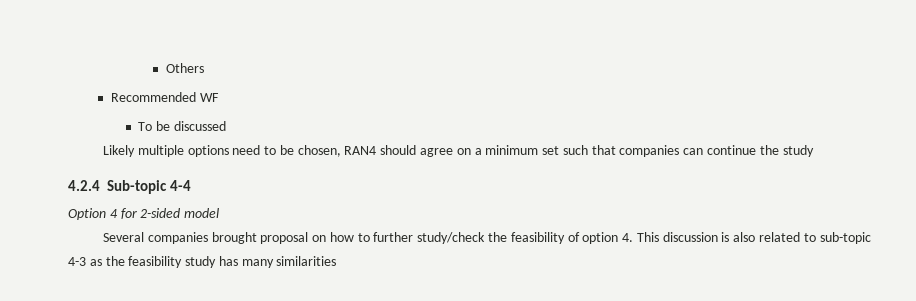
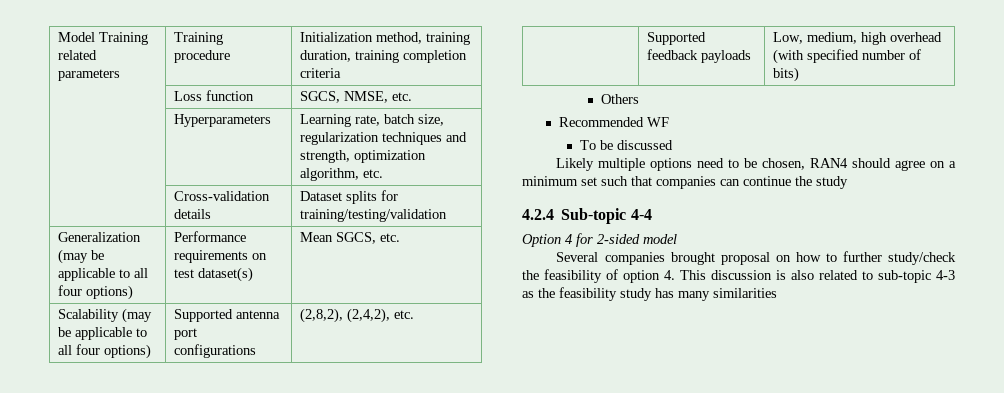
(165, 68) none -> [58,32,149,45] [58,50,98,60] [58,69,121,81] [174,32,224,45] [174,50,231,63] [300,32,471,45] [300,50,468,63] [300,68,342,78] [174,90,255,101] [300,91,413,103] [174,114,272,127] [300,114,445,127] [300,132,468,145] [300,150,427,163] [300,168,384,181] [174,191,271,201] [174,209,212,219] [300,190,399,204] [300,209,448,222] [58,232,142,242] [58,249,105,264] [58,268,149,281] [58,285,134,300] [174,231,247,242] [174,250,268,263] [174,267,254,282] [300,232,401,244] [58,308,153,323] [58,327,148,340] [58,344,152,359] [174,309,281,322] [174,328,198,340] [174,344,257,358] [300,308,415,323] [647,32,707,45] [647,49,752,63] [773,32,943,45] [773,49,922,64] [773,67,800,82] Model Training related parameters | Training procedure | Initialization method, training duration, training completion criteria // | Loss function | SGCS, NMSE, etc. // | Hyperparameters | Learning rate, batch size, regularization techniques and strength, optimization algorithm, etc. // | Cross-validation details | Dataset splits for training/testing/validation // Generalization (may be applicable to all four options) | Performance requirements on test dataset(s) | Mean SGCS, etc. // Scalability (may be applicable to all four options) | Supported antenna port configurations | (2,8,2), (2,4,2), etc. // | Supported feedback payloads | Low, medium, high overhead (with specified number of bits) //

